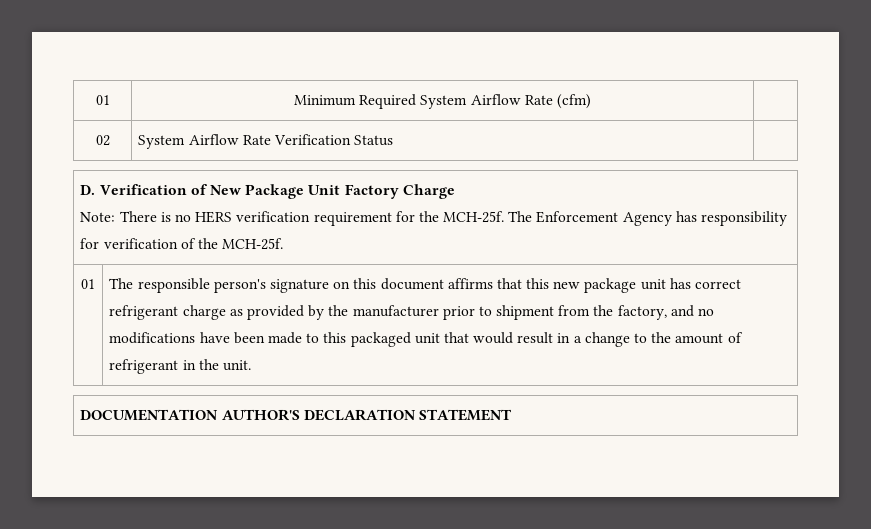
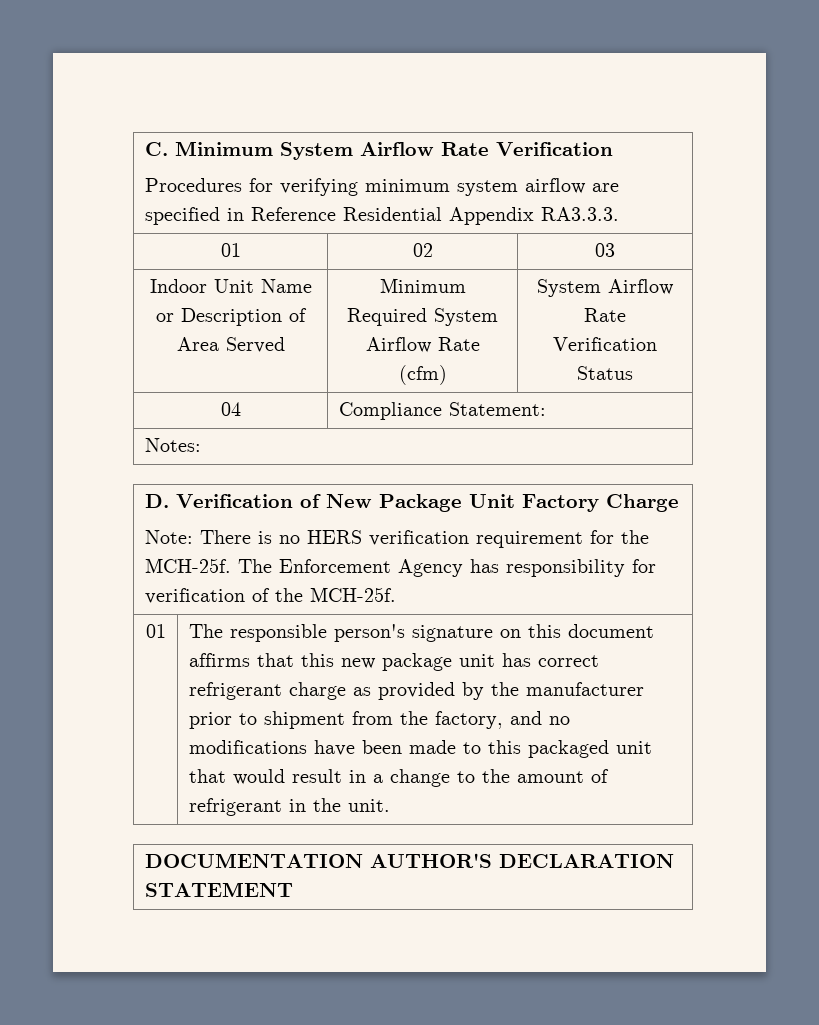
[95,95,110,105] 01 -> [144,141,613,160] [144,178,619,196] [144,207,619,225] [220,243,241,257] [412,243,433,257] [595,243,615,257] [149,279,312,293] [156,308,307,326] [176,337,285,353] C. Minimum System Airflow Rate Verification // Procedures for verifying minimum system airflow are specified in Reference Residential Appendix RA3.3.3. // 01 | 02 | 03 // Indoor Unit Name or Description of Area Served
[95,135,110,146] // 02 | -> (447, 375) none
(394, 140) | -> [220,402,241,416] [338,402,546,420] [144,438,201,452] // 04 | Compliance Statement: // Notes:

